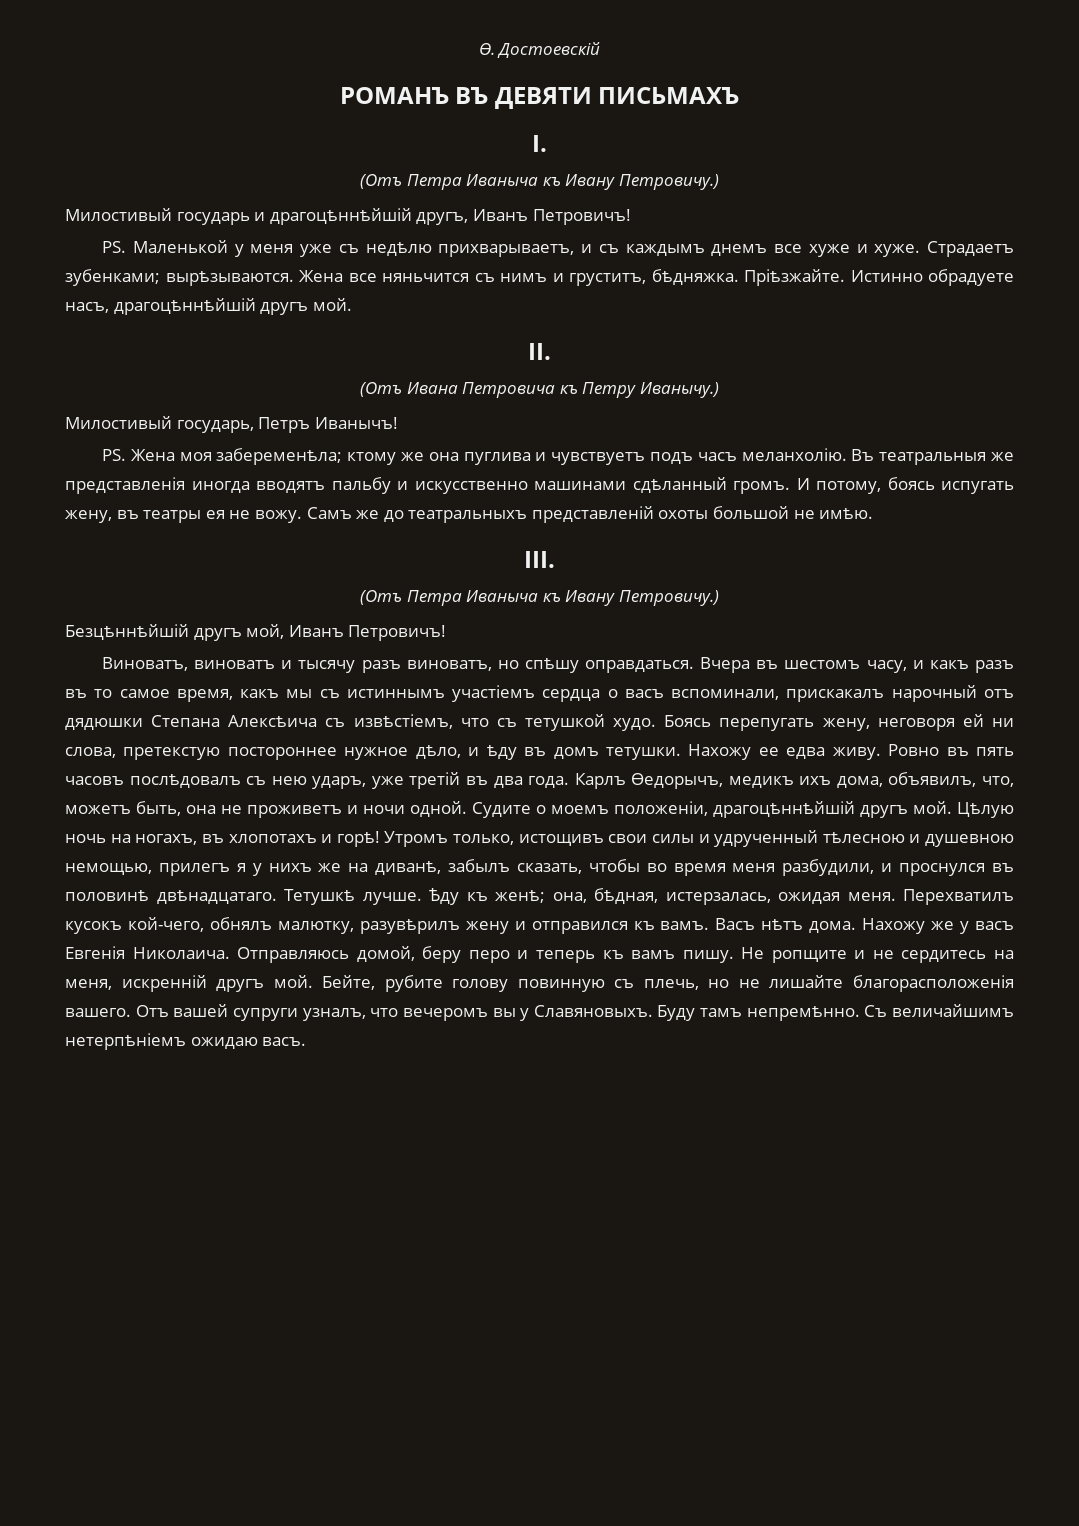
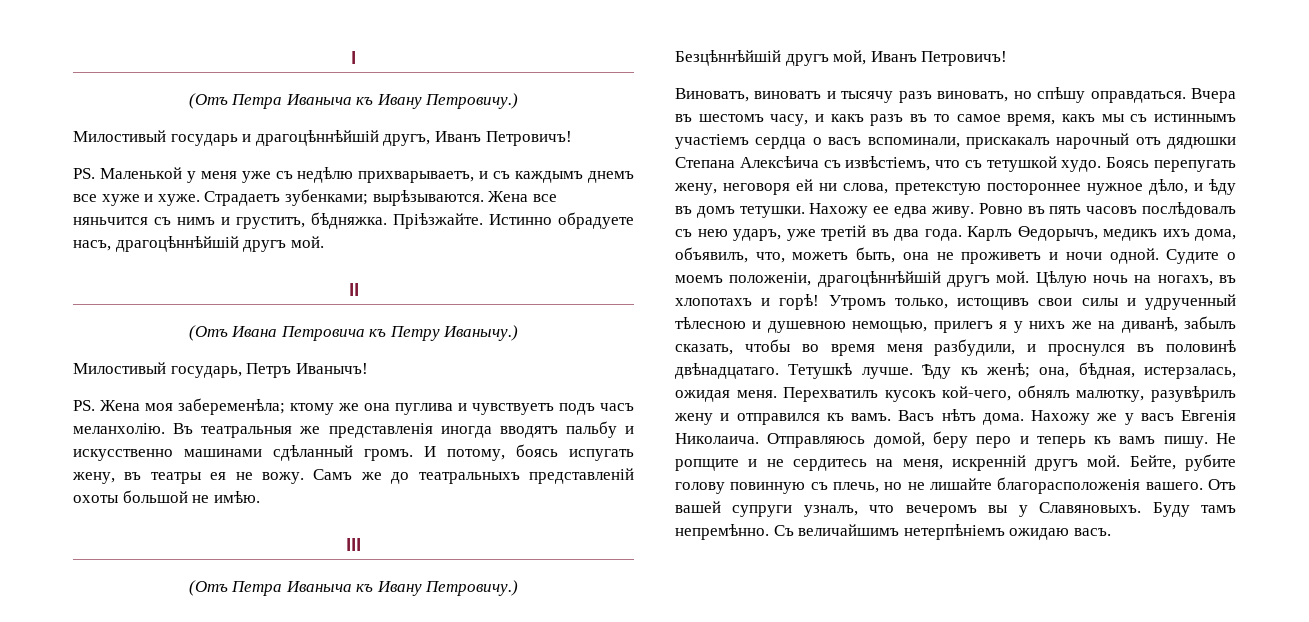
[478,42,601,58] [339,87,740,109] [532,135,547,152] Ѳ. Достоевскiй // РОМАНЪ ВЪ ДЕВЯТИ ПИСЬМАХЪ // I. -> [351,51,356,64] I
[528,343,551,360] II. -> [348,283,359,296] II
[524,551,555,568] III. -> [346,538,361,551] III

